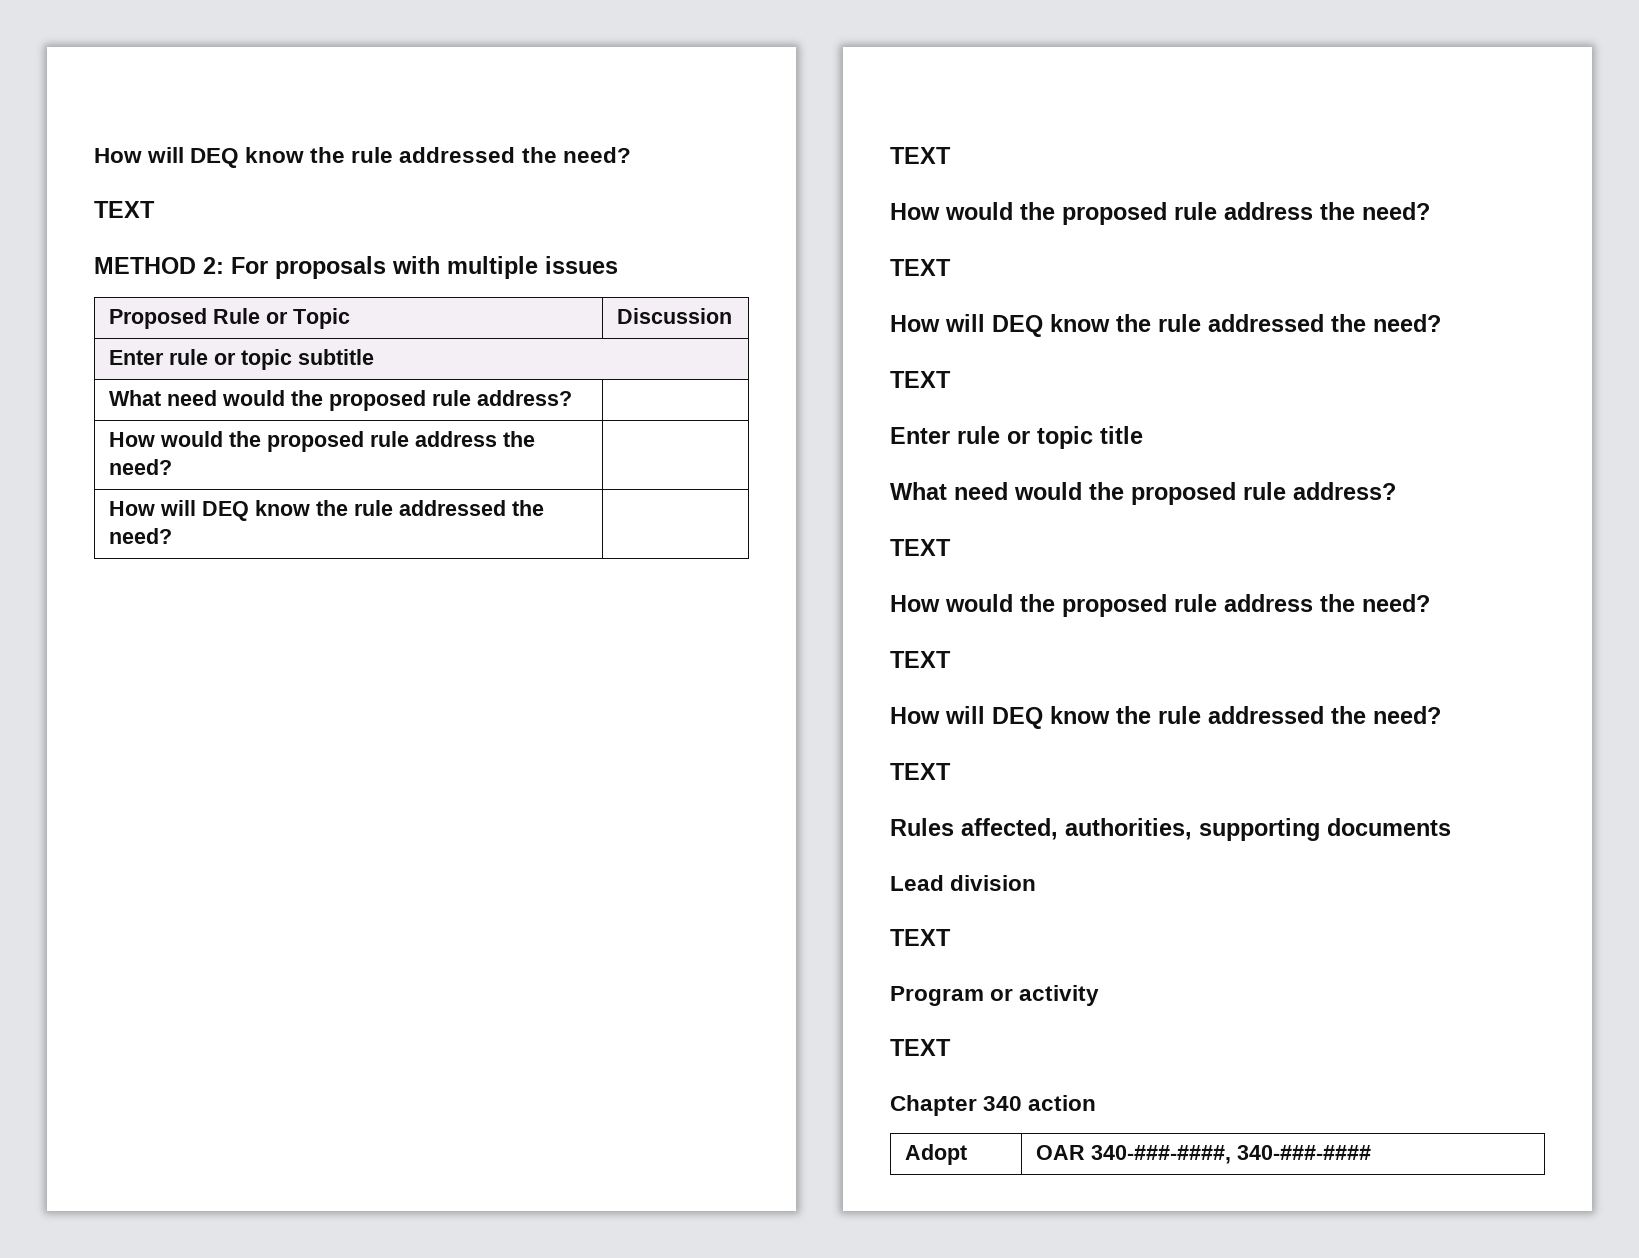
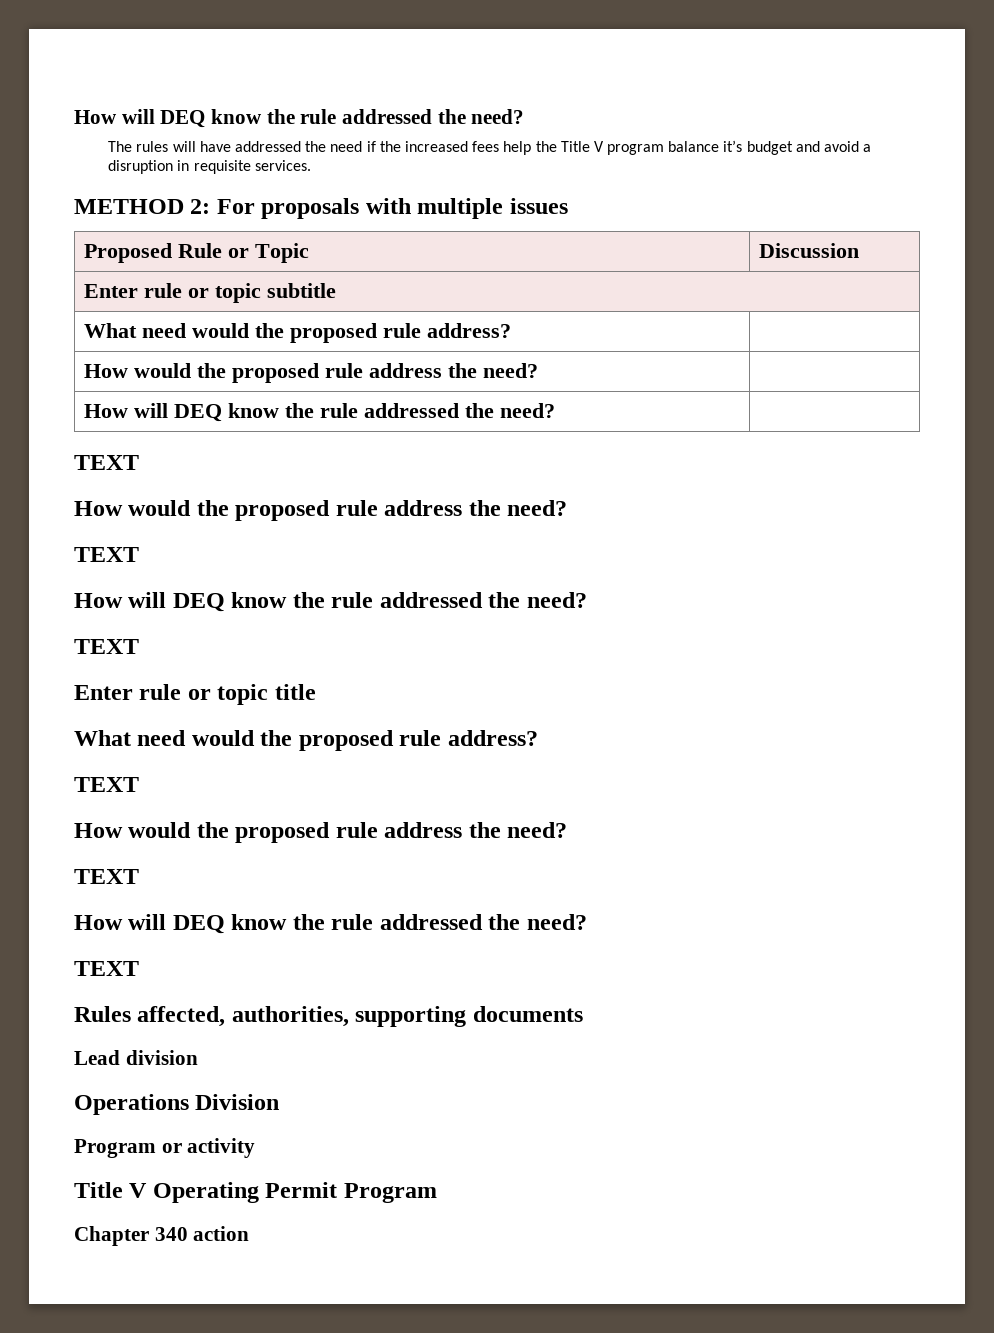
[94,147,631,168] [94,201,155,218] How will DEQ know the rule addressed the need? // TEXT -> [74,109,525,128] [108,140,872,155] [108,160,311,174] How will DEQ know the rule addressed the need? // The rules will have addressed the need if the increased fees help the Title V program balance it’s budget and avoid a disruption in requisite services.
[890,929,951,946] TEXT -> [74,1094,280,1115] Operations Division
[890,1039,951,1056] TEXT -> [74,1182,437,1203] Title V Operating Permit Program
[904,1144,967,1165] [1035,1145,1371,1164] // Adopt | OAR 340-###-####, 340-###-#### -> (250, 1233) none

